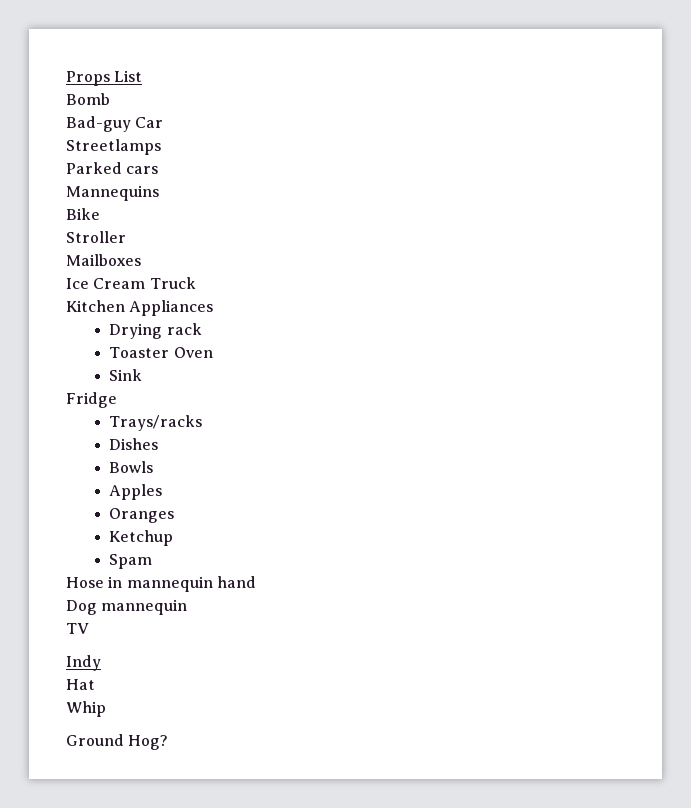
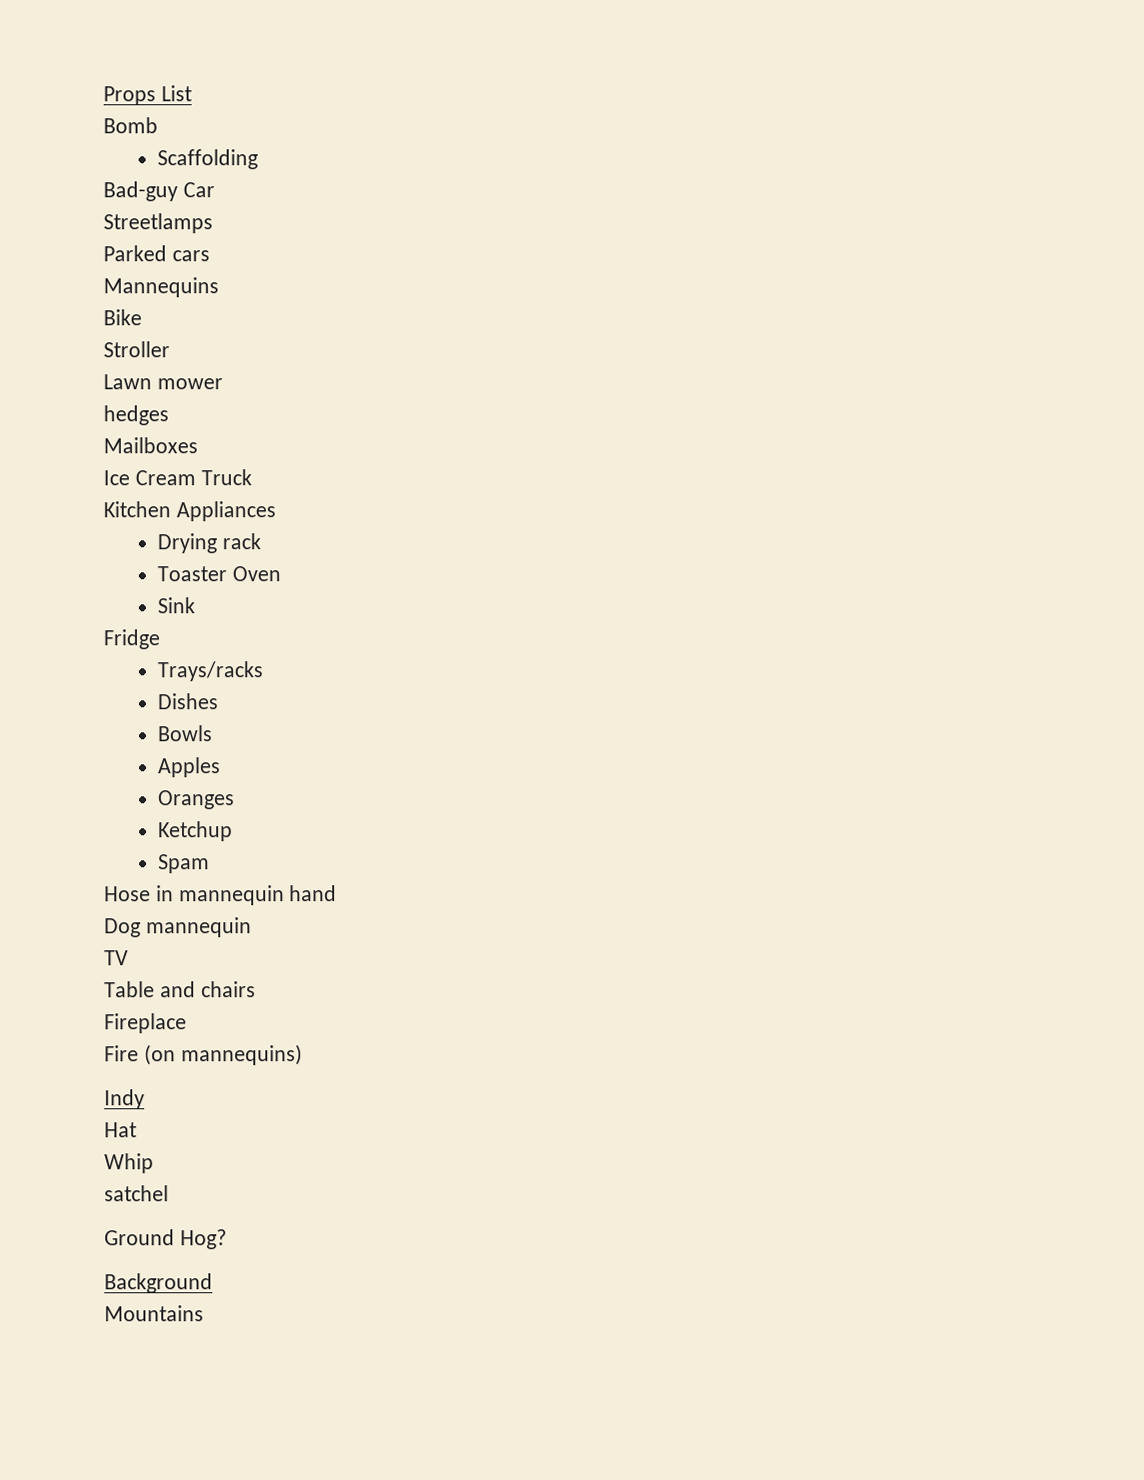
(110, 99) none -> [157,149,259,170] // Scaffolding
(126, 237) none -> [103,374,223,390] [103,405,169,426] // Lawn mower // hedges
(89, 628) none -> [104,981,256,998] [104,1013,187,1034] [104,1044,303,1066] // Table and chairs // Fireplace // Fire (on mannequins)
(106, 709) none -> [104,1185,169,1202] // satchel
(169, 742) none -> [104,1273,213,1294] [104,1305,204,1322] // Background // Mountains

